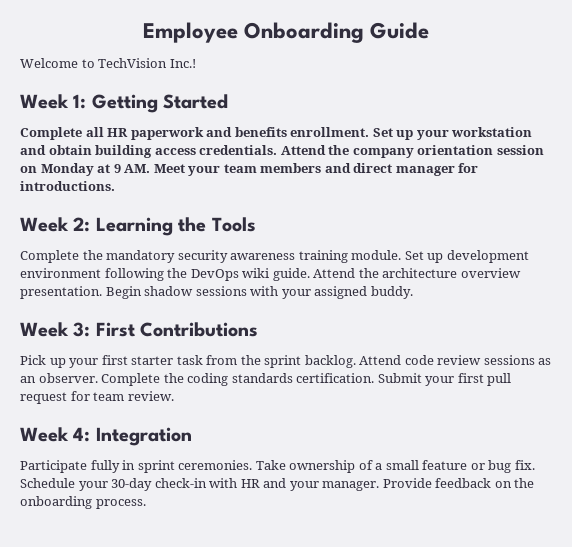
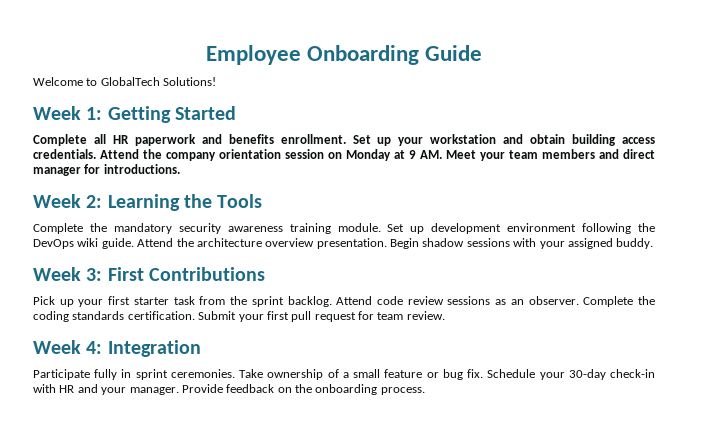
[98,58,196,68] TechVision Inc.! -> [100,77,217,86] GlobalTech Solutions!

